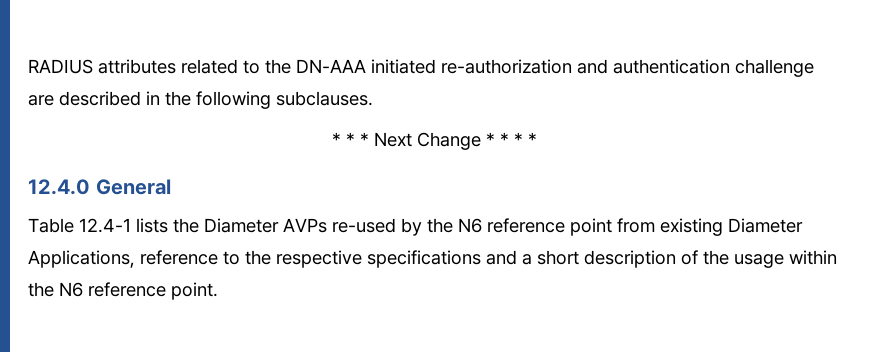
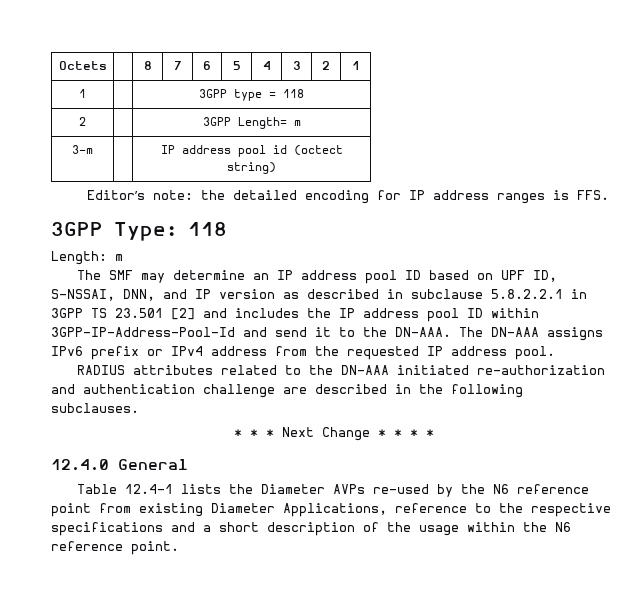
(28, 66) none -> [58,61,107,70] [143,61,152,70] [173,61,182,70] [203,61,211,70] [232,61,241,70] [262,61,271,70] [292,61,301,70] [322,61,330,70] [351,61,360,70] [79,89,86,98] [199,89,304,101] [79,117,86,126] [202,117,301,129] [72,145,93,154] [160,145,343,157] [227,162,276,174] [87,190,610,204] [51,222,227,241] [51,251,123,265] [77,270,558,284] [51,289,587,301] [51,308,539,322] [51,327,603,341] [51,346,555,360] Octets | | 8 | 7 | 6 | 5 | 4 | 3 | 2 | 1 // 1 | | 3GPP type = 118 // 2 | | 3GPP Length= m // 3-m | | IP address pool id (octect string) // Editor’s note: the detailed encoding for IP address ranges is FFS. // 3GPP Type: 118 // Length: m // The SMF may determine an IP address pool ID based on UPF ID, S-NSSAI, DNN, and IP version as described in subclause 5.8.2.2.1 in 3GPP TS 23.501 [2] and includes the IP address pool ID within 3GPP-IP-Address-Pool-Id and send it to the DN-AAA. The DN-AAA assigns IPv6 prefix or IPv4 address from the requested IP address pool. //

